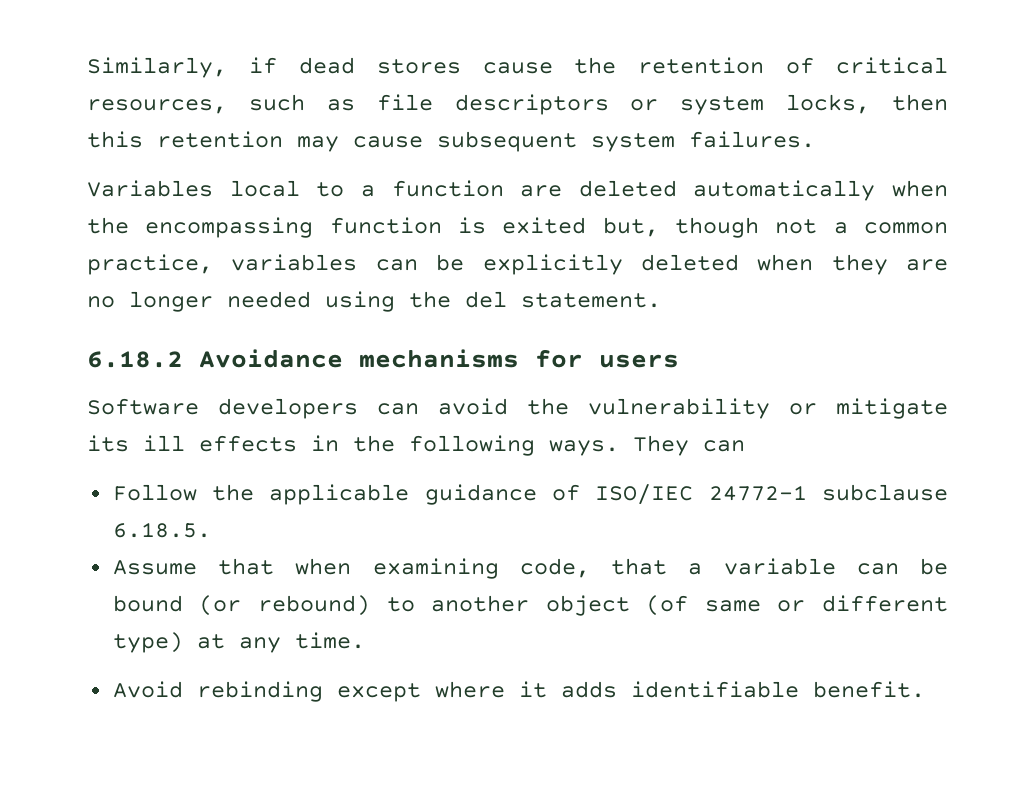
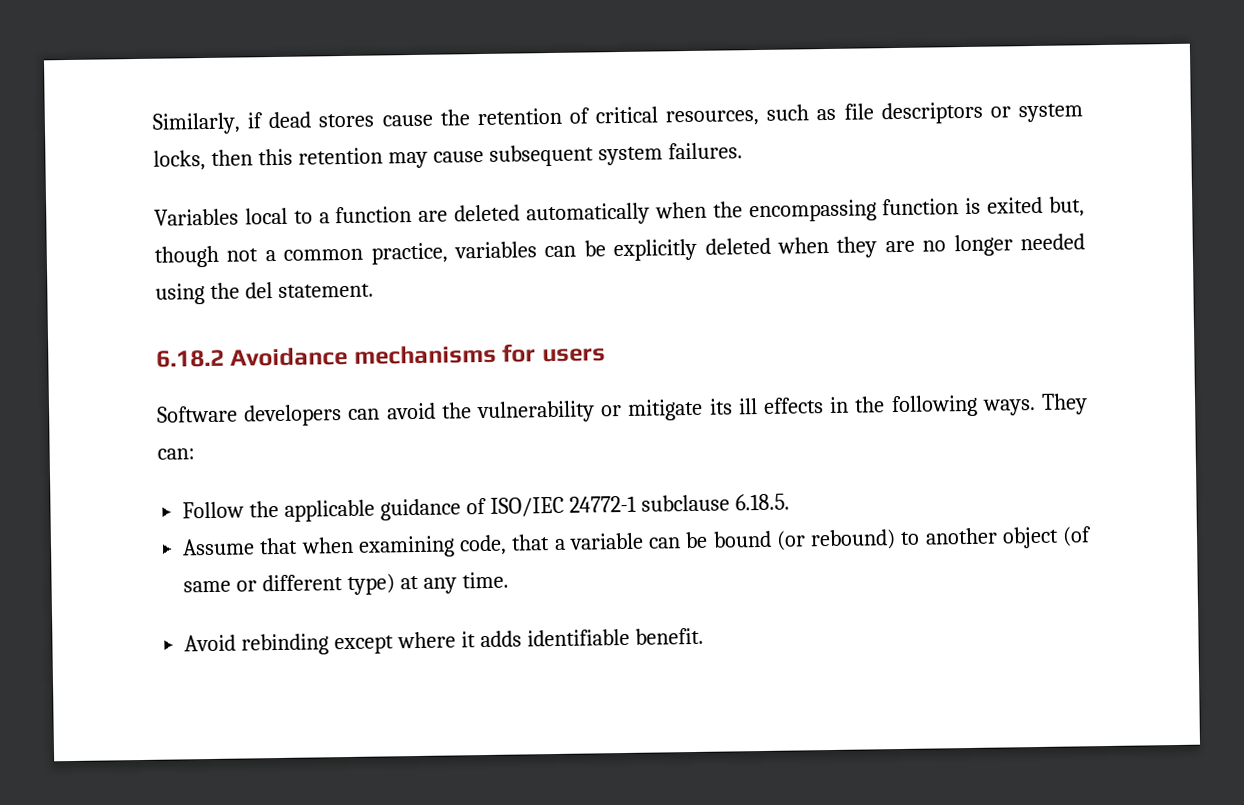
[703,440,745,452] can -> [157,448,195,460] can:

